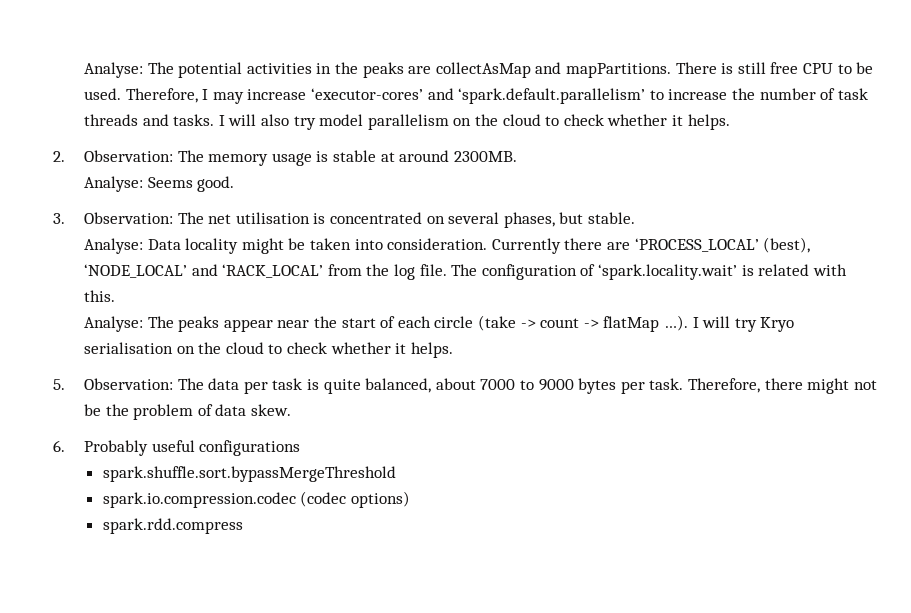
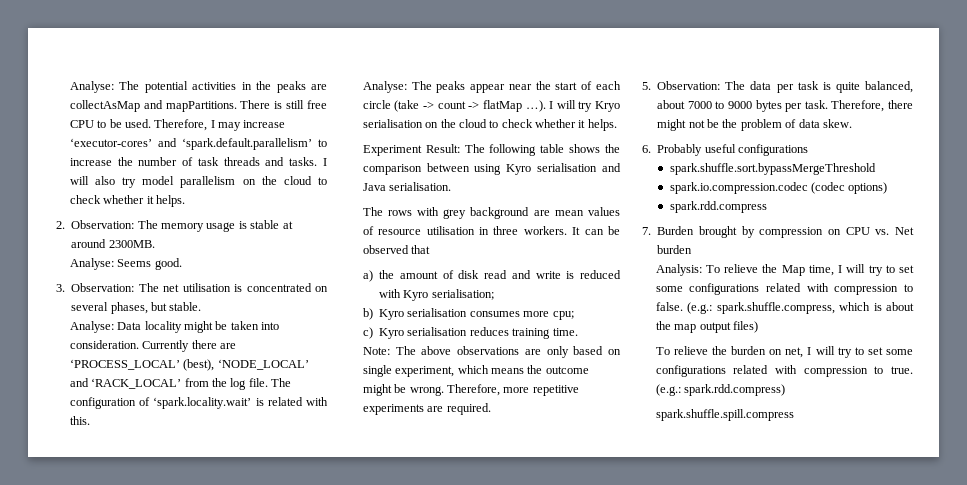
(453, 350) none -> [362,144,620,156] [362,163,621,175] [362,182,452,191] [362,207,620,219] [362,226,620,235] [362,245,431,254] [362,270,621,282] [379,289,494,301] [362,308,574,320] [362,327,578,339] [362,346,621,358] [362,365,589,377] [362,384,579,396] [362,403,491,415] // Experiment Result: The following table shows the comparison between using Kyro serialisation and Java serialisation. // The rows with grey background are mean values of resource utilisation in three workers. It can be observed that // a) the amount of disk read and write is reduced with Kyro serialisation; // b) Kyro serialisation consumes more cpu; // c) Kyro serialisation reduces training time. // Note: The above observations are only based on single experiment, which means the outcome might be wrong. Therefore, more repetitive experiments are required.
(243, 526) none -> [642,226,914,238] [657,245,693,254] [655,264,914,276] [655,283,913,295] [655,302,914,314] [655,321,758,333] [655,346,913,358] [655,365,913,377] [655,384,786,396] [655,409,794,421] // 7. Burden brought by compression on CPU vs. Net burden // Analysis: To relieve the Map time, I will try to set some configurations related with compression to false. (e.g.: spark.shuffle.compress, which is about the map output files) // To relieve the burden on net, I will try to set some configurations related with compression to true. (e.g.: spark.rdd.compress) // spark.shuffle.spill.compress

